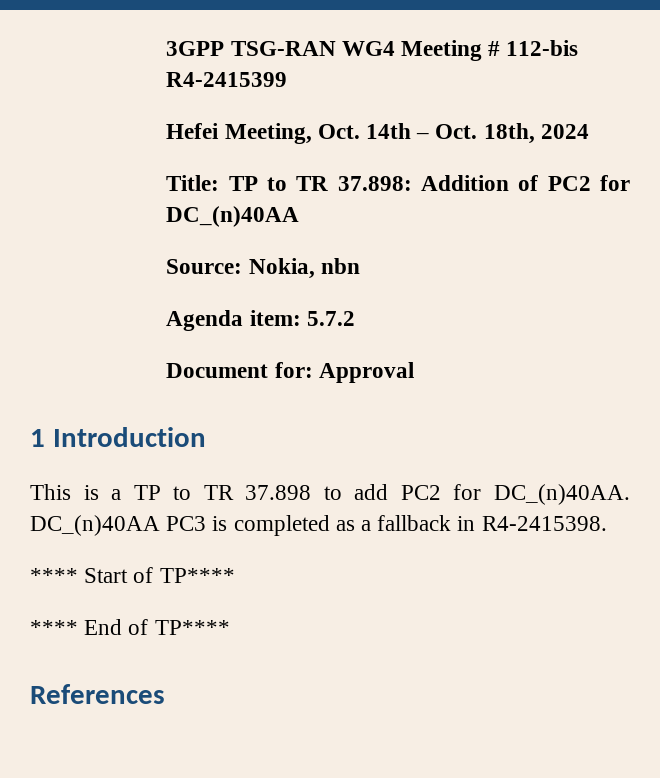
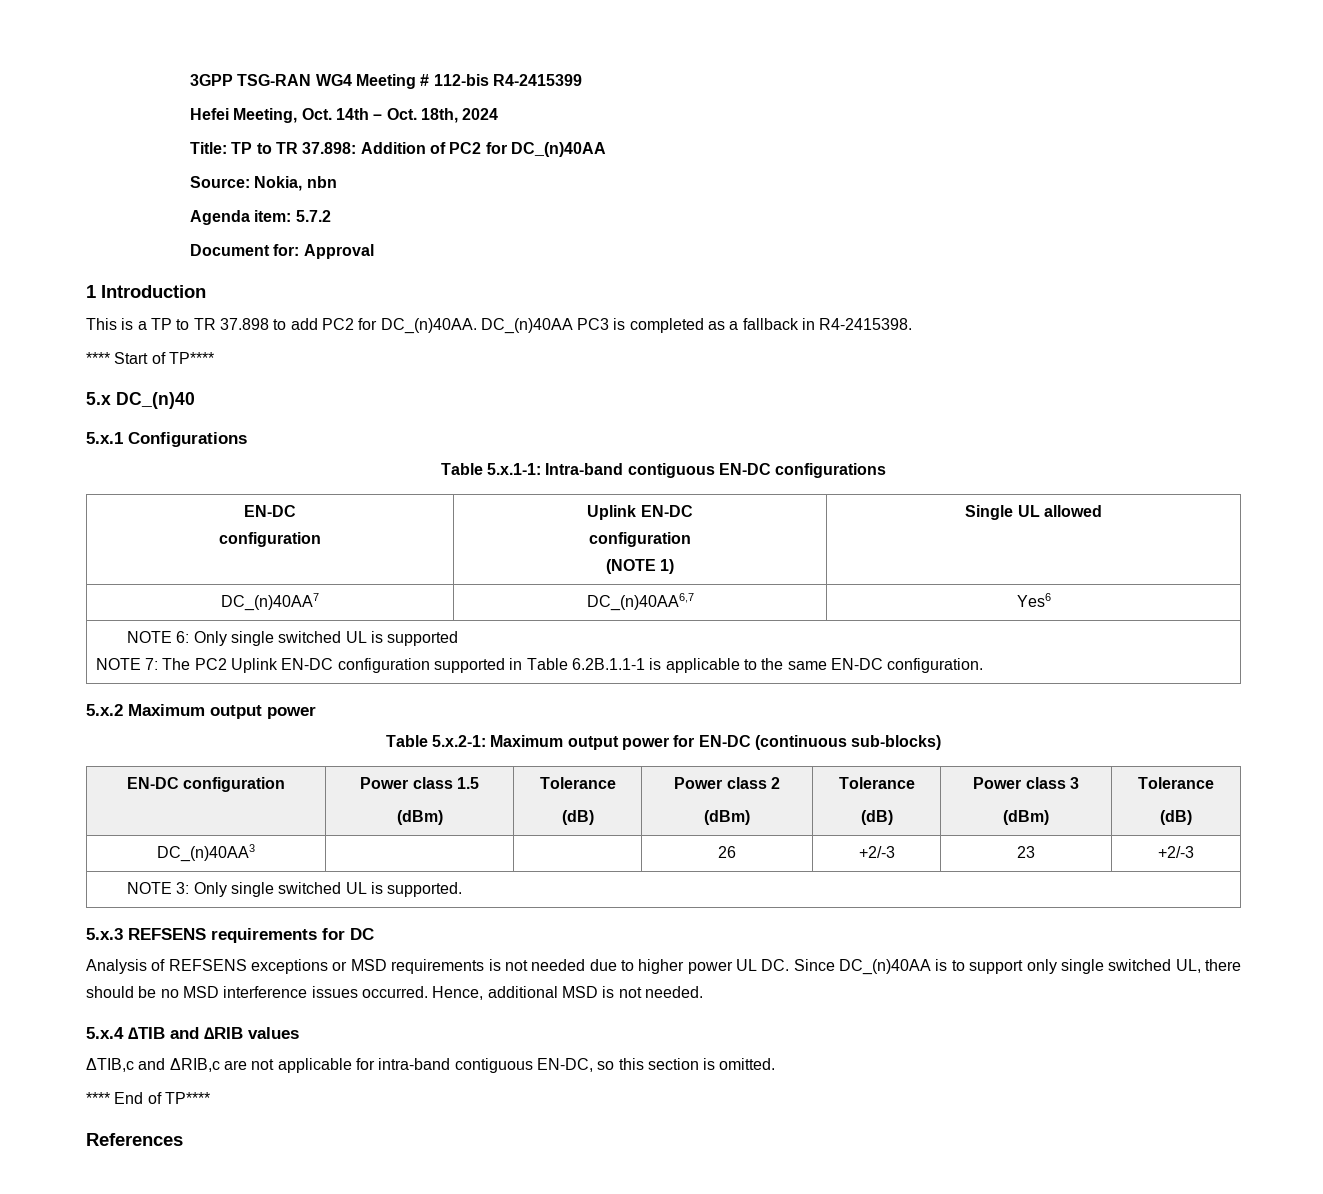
(235, 575) none -> [86,392,195,409] [86,432,247,447] [440,463,887,478] [244,505,296,517] [219,532,321,547] [587,505,693,520] [589,532,691,547] [605,559,675,574] [965,505,1102,520] [221,593,319,611] [586,593,694,611] [1016,593,1051,607] [127,631,459,646] [95,658,984,673] [86,704,316,719] [385,735,942,750] [126,777,286,792] [360,777,479,789] [396,810,443,825] [539,777,616,789] [561,810,594,825] [674,777,780,789] [703,810,750,825] [838,777,915,789] [860,810,893,825] [973,777,1079,789] [1002,810,1049,825] [1138,777,1214,789] [1160,810,1192,825] [157,844,255,862] [717,846,736,858] [858,846,895,858] [1016,846,1035,858] [1158,846,1194,858] [127,882,463,897] [86,928,374,943] [86,959,1241,975] [86,986,703,1000] [86,1027,299,1039] [86,1058,776,1073] // 5.x DC_(n)40 // 5.x.1 Configurations // Table 5.x.1-1: Intra-band contiguous EN-DC configurations // EN-DC // configuration | Uplink EN-DC // configuration // (NOTE 1) | Single UL allowed // DC_(n)40AA7 | DC_(n)40AA6,7 | Yes6 // NOTE 6: Only single switched UL is supported // NOTE 7: The PC2 Uplink EN-DC configuration supported in Table 6.2B.1.1-1 is applicable to the same EN-DC configuration. // 5.x.2 Maximum output power // Table 5.x.2-1: Maximum output power for EN-DC (continuous sub-blocks) // EN-DC configuration | Power class 1.5 // (dBm) | Tolerance // (dB) | Power class 2 // (dBm) | Tolerance // (dB) | Power class 3 // (dBm) | Tolerance // (dB) // DC_(n)40AA3 | | | 26 | +2/-3 | 23 | +2/-3 // NOTE 3: Only single switched UL is supported. // 5.x.3 REFSENS requirements for DC // Analysis of REFSENS exceptions or MSD requirements is not needed due to higher power UL DC. Since DC_(n)40AA is to support only single switched UL, there should be no MSD interference issues occurred. Hence, additional MSD is not needed. // 5.x.4 ∆TIB and ∆RIB values // ΔTIB,c and ΔRIB,c are not applicable for intra-band contiguous EN-DC, so this section is omitted.

